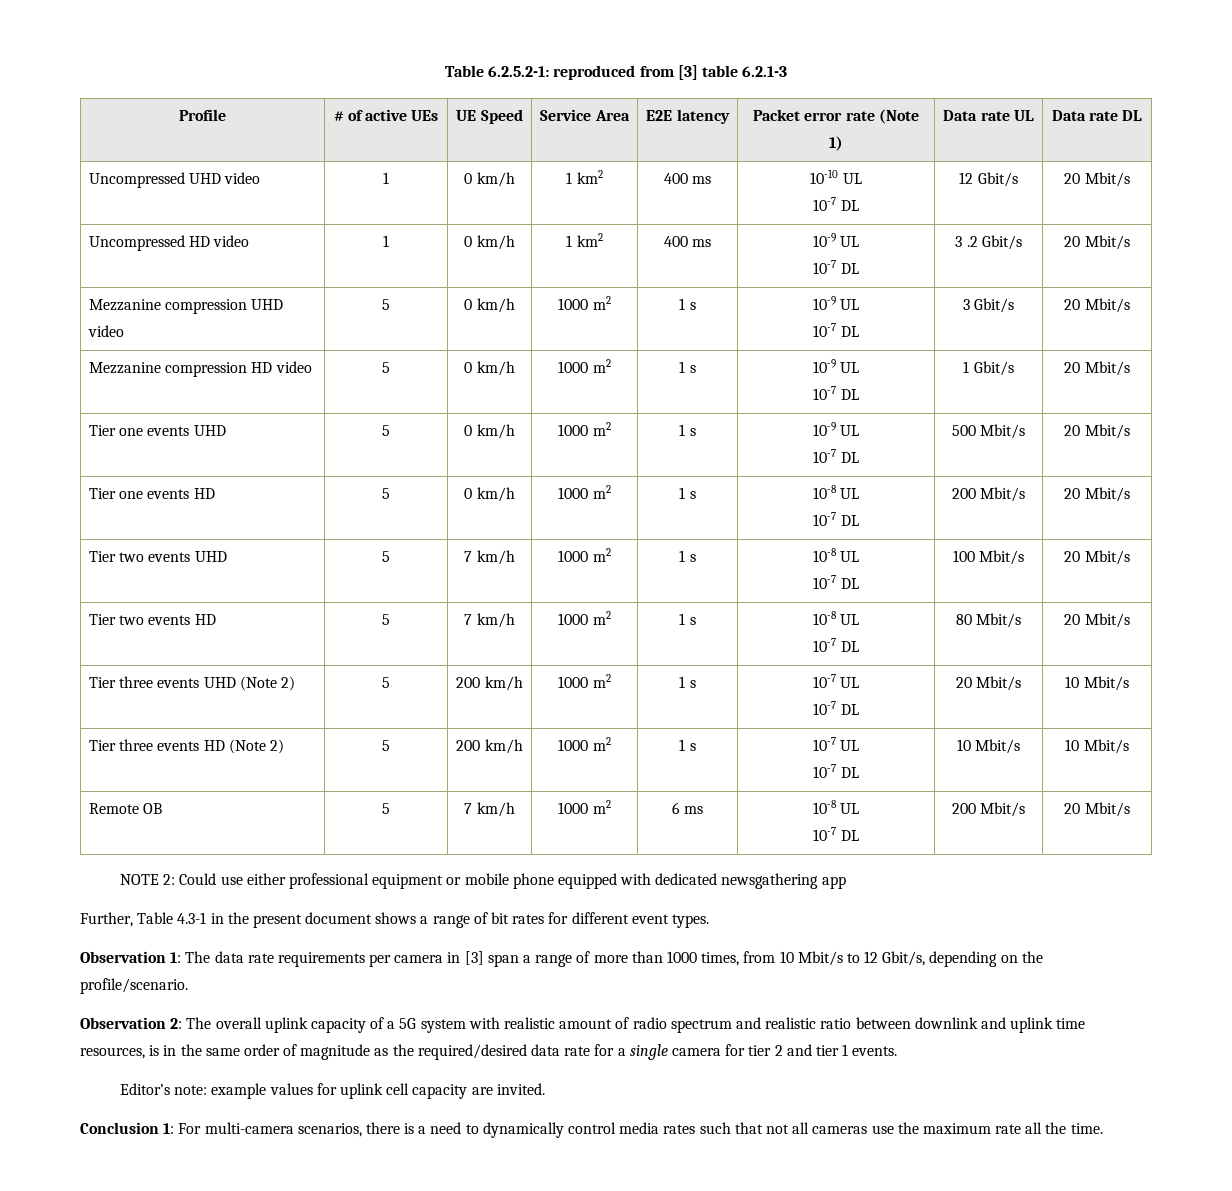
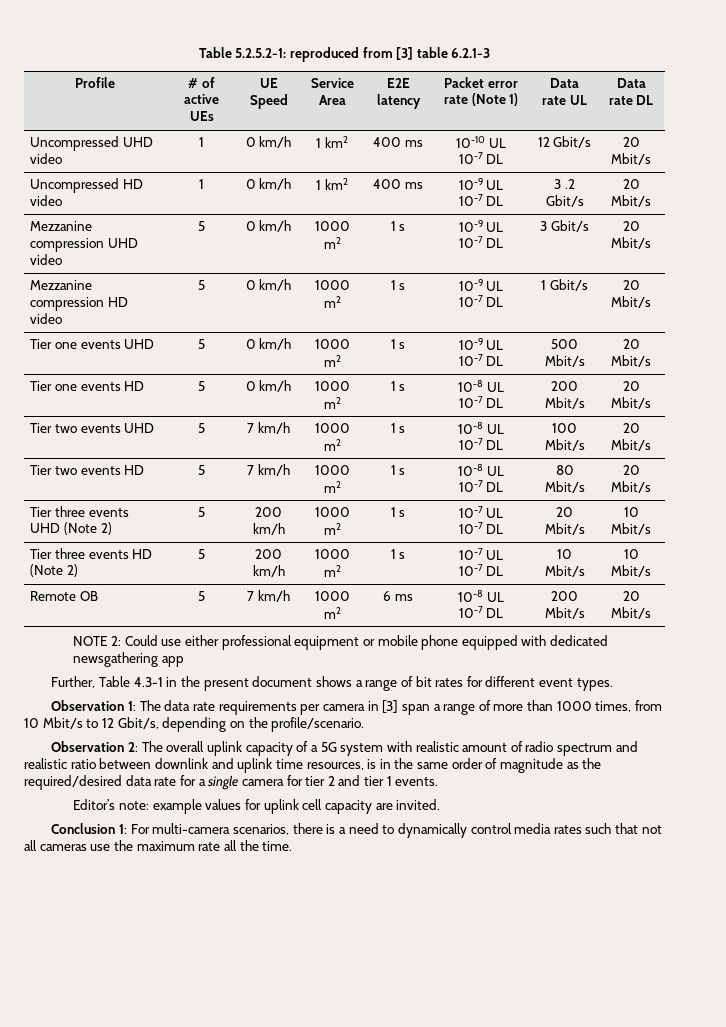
[444,65,550,77] Table 6.2.5.2-1: -> [198,47,287,58] Table 5.2.5.2-1:

